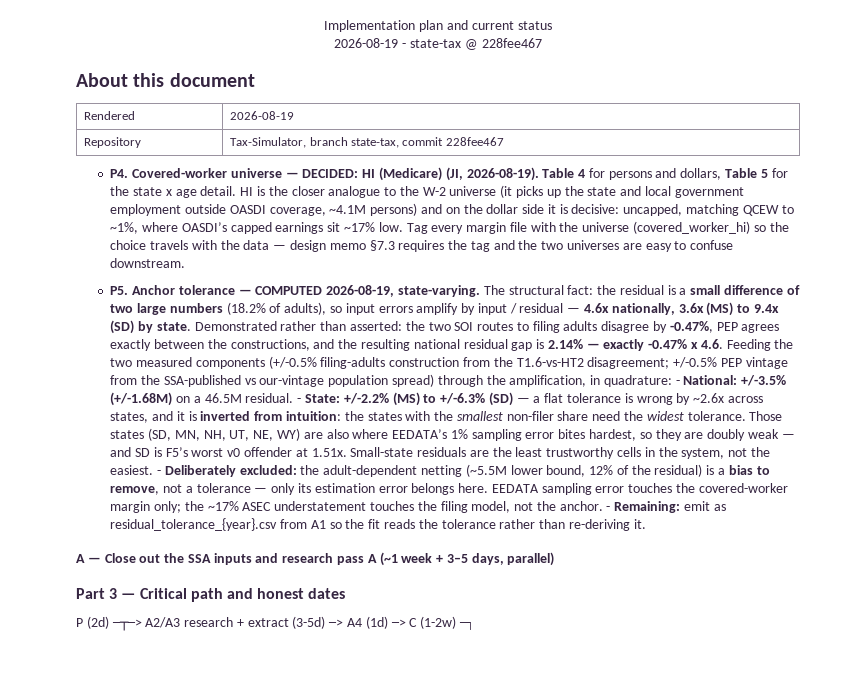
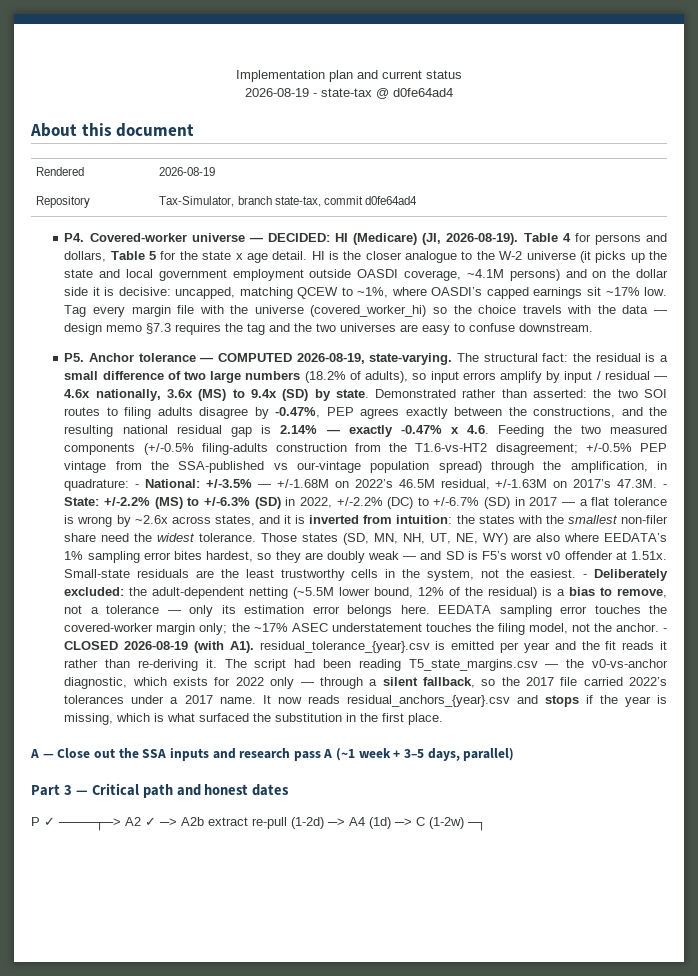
[481,38,542,48] 228fee467 -> [393,88,453,97] d0fe64ad4
[445,137,504,146] 228fee467 -> [364,196,417,205] d0fe64ad4
[110,392,294,406] (+/-1.68M) on a 46.5M residual. -> [257,479,658,490] — +/-1.68M on 2022’s 46.5M residual, +/-1.63M on 2017’s 47.3M.
(513, 399) none -> [285,497,558,509] in 2022, +/-2.2% (DC) to +/-6.7% (SD) in 2017
[614,501,726,513] [110,518,342,531] Remaining: emit as residual_tolerance_{year}.csv from A1 so -> [64,641,576,653] CLOSED 2026-08-19 (with A1). residual_tolerance_{year}.csv is emitted per year and
[418,519,496,529] the tolerance -> [659,641,667,650] it
(646, 524) none -> [224,659,668,671] [64,677,668,689] [64,695,668,707] [64,713,444,725] The script had been reading T5_state_margins.csv — the v0-vs-anchor diagnostic, which exists for 2022 only — through a silent fallback, so the 2017 file carried 2022’s tolerances under a 2017 name. It now reads residual_anchors_{year}.csv and stops if the year is missing, which is what surfaced the substitution in the first place.
[86,616,326,631] (2d) ─┬─> A2/A3 research + extract (3-5d) -> [44,817,324,831] ✓ ────┬─> A2 ✓ ─> A2b extract re-pull (1-2d)

